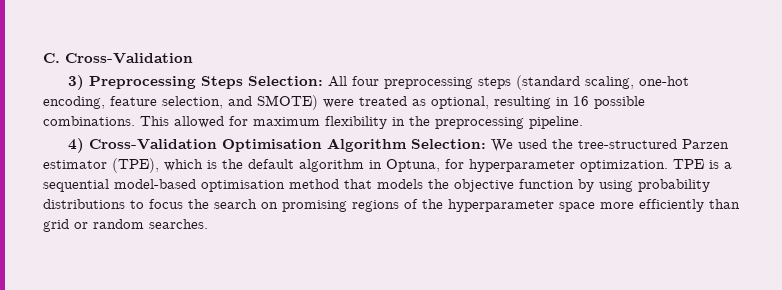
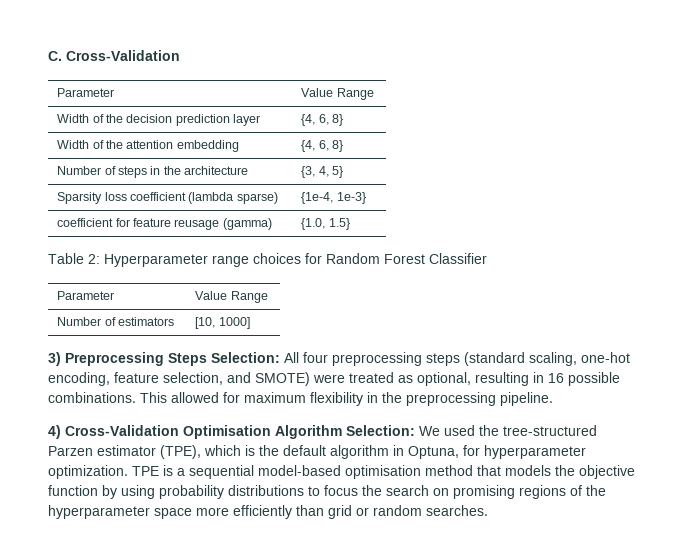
(193, 58) none -> [57,88,115,97] [301,88,374,100] [57,114,261,126] [301,114,344,126] [57,140,239,152] [301,140,344,152] [57,166,249,178] [301,166,344,178] [57,192,278,204] [301,192,366,204] [57,218,272,230] [301,218,350,230] [48,253,487,267] [57,291,115,300] [195,291,268,303] [57,317,175,326] [195,317,250,329] // Parameter | Value Range // Width of the decision prediction layer | {4, 6, 8} // Width of the attention embedding | {4, 6, 8} // Number of steps in the architecture | {3, 4, 5} // Sparsity loss coefficient (lambda sparse) | {1e-4, 1e-3} // coefficient for feature reusage (gamma) | {1.0, 1.5} // Table 2: Hyperparameter range choices for Random Forest Classifier // Parameter | Value Range // Number of estimators | [10, 1000]

